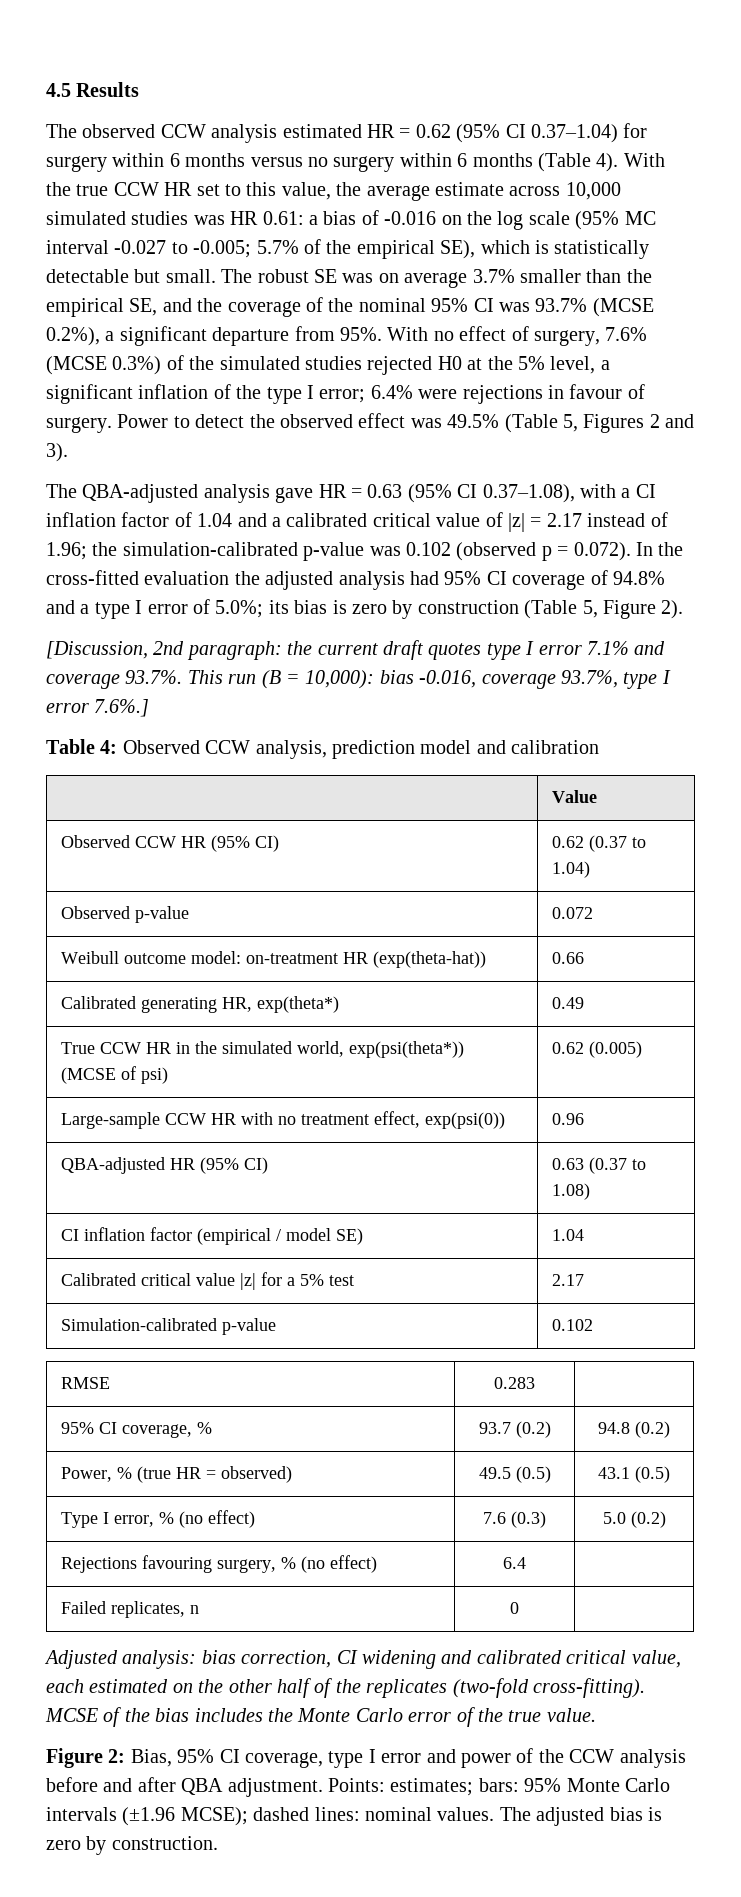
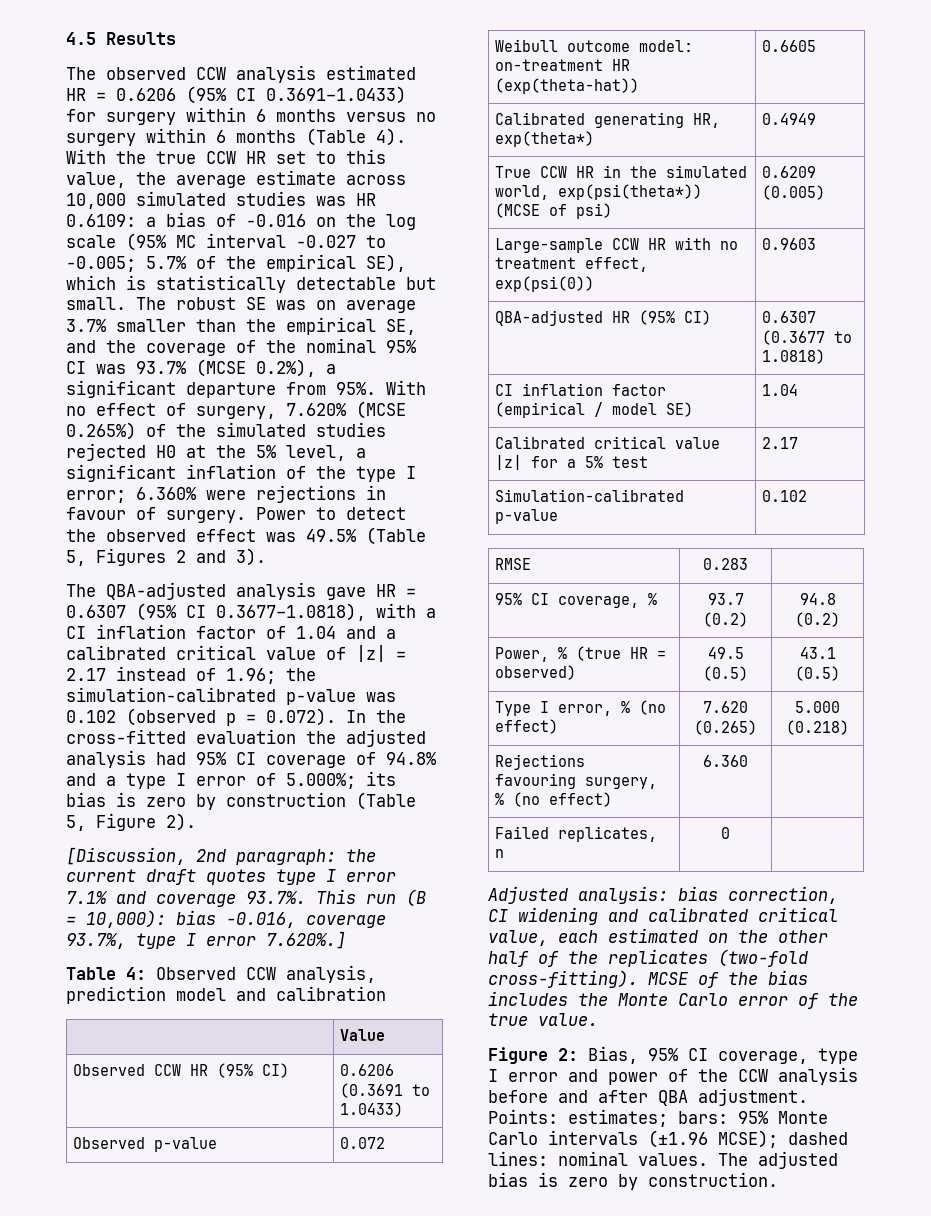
[415,124,618,143] 0.62 (95% CI 0.37–1.04) -> [116,86,406,104] 0.6206 (95% CI 0.3691–1.0433)
[262,211,304,225] 0.61: -> [66,214,136,227] 0.6109:
[605,327,648,341] [46,356,162,375] 7.6% (MCSE 0.3%) -> [286,401,406,419] [66,422,136,440] 7.620% (MCSE 0.265%)
[370,385,413,399] 6.4% -> [136,487,196,500] 6.360%
[367,484,575,503] 0.63 (95% CI 0.37–1.08), -> [66,603,366,621] 0.6307 (95% CI 0.3677–1.0818),
[215,600,264,618] 5.0%; -> [286,773,356,789] 5.000%;
[94,699,150,717] 7.6%.] -> [266,931,346,949] 7.620%.]
[551,835,646,852] [551,861,590,878] 0.62 (0.37 to 1.04) -> [339,1064,394,1076] [339,1083,430,1098] [339,1102,403,1117] 0.6206 (0.3691 to 1.0433)
[551,952,584,964] 0.66 -> [761,40,816,52] 0.6605
[551,997,584,1009] 0.49 -> [761,113,816,125] 0.4949
[551,1042,584,1054] 0.62 -> [761,166,816,178] 0.6209
[551,1113,584,1125] 0.96 -> [761,238,816,250] 0.9603
[551,1157,646,1174] [551,1183,590,1200] 0.63 (0.37 to 1.08) -> [761,311,816,323] [761,330,852,345] [761,349,825,364] 0.6307 (0.3677 to 1.0818)
[483,1511,546,1528] [602,1511,666,1528] 7.6 (0.3) | 5.0 (0.2) -> [703,701,748,713] [694,720,757,735] [795,701,840,713] [786,720,849,735] 7.620 (0.265) | 5.000 (0.218)
[503,1557,526,1569] 6.4 -> [703,755,748,767] 6.360

